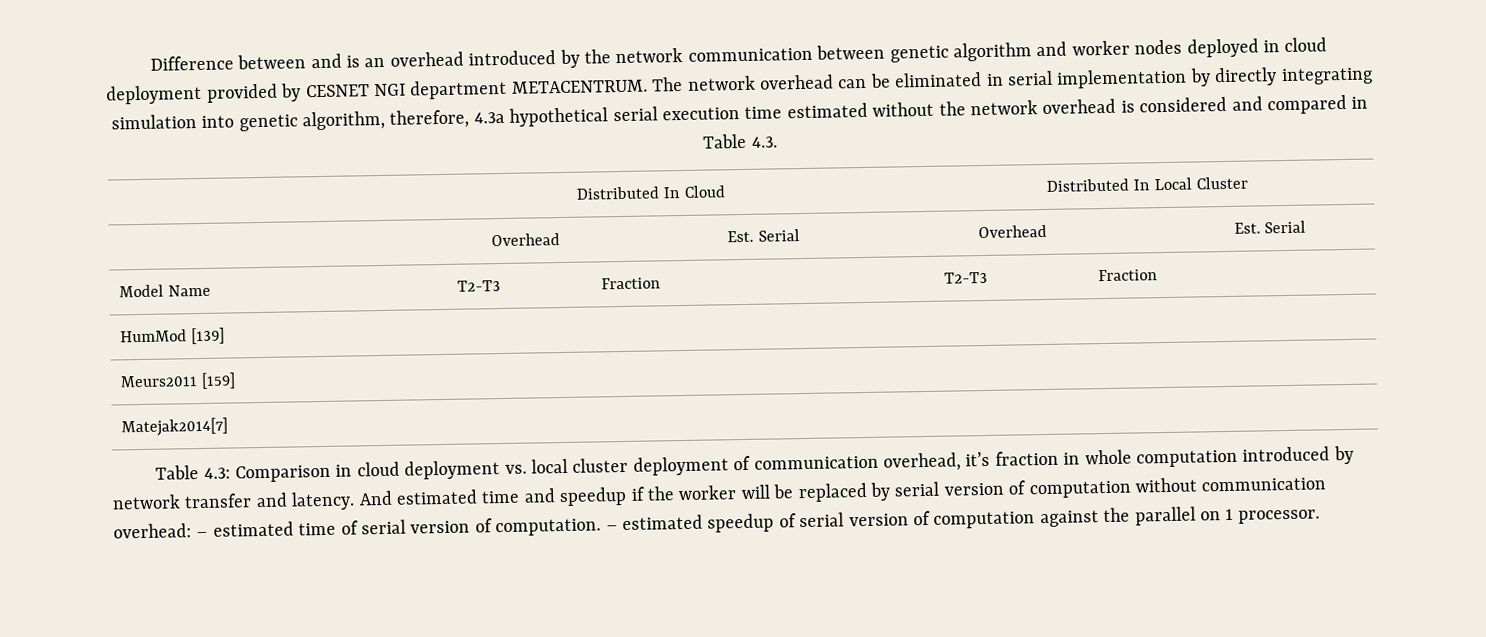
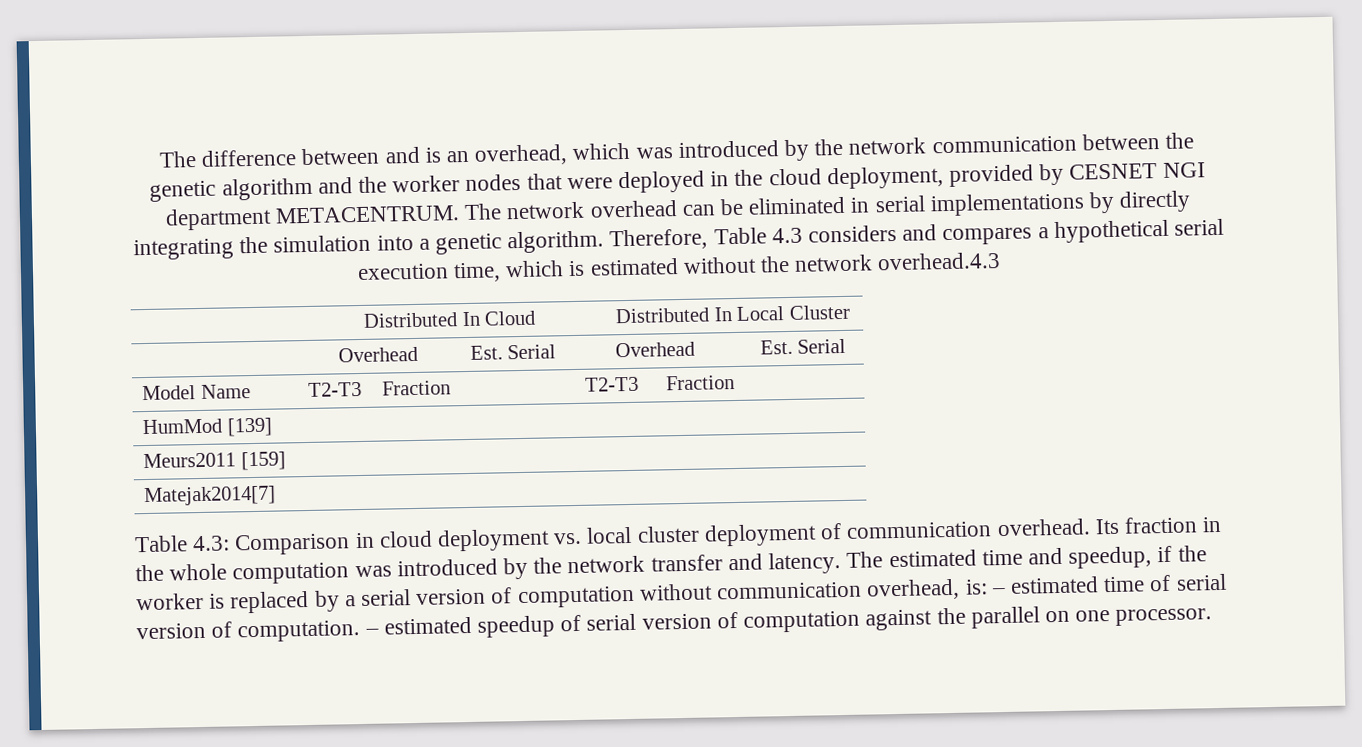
[149,55,234,71] Difference -> [158,149,298,168] The difference
[389,51,464,67] overhead -> [474,142,673,166] overhead, which was
(886, 52) none -> [1165,132,1195,149] the
(1068, 49) none -> [357,176,387,194] the
[1186,37,1328,58] [106,84,203,105] deployed in cloud deployment -> [526,166,944,194] that were deployed in the cloud deployment,
[1056,68,1188,89] implementation -> [929,192,1085,217] implementations
(1373, 76) none -> [239,236,269,254] the
[238,94,1369,132] [702,133,778,149] genetic algorithm, therefore, 4.3a hypothetical serial execution time estimated without the network overhead is considered and compared in Table 4.3. -> [418,218,1225,255] [356,252,1002,283] a genetic algorithm. Therefore, Table 4.3 considers and compares a hypothetical serial execution time, which is estimated without the network overhead.4.3
[883,451,991,472] overhead, it’s -> [996,518,1120,537] overhead. Its
(1081, 458) none -> [135,564,164,582] the
[1242,445,1354,465] introduced by -> [354,557,563,580] was introduced by the
[358,490,393,506] And -> [846,551,884,568] The
[559,486,628,507] speedup -> [1068,546,1153,569] speedup,
[740,484,794,500] will be -> [209,593,226,609] is
(891, 491) none -> [344,595,356,607] a
[113,523,192,539] overhead: -> [866,578,988,601] overhead, is:
[1225,508,1234,521] 1 -> [1075,610,1111,622] one

